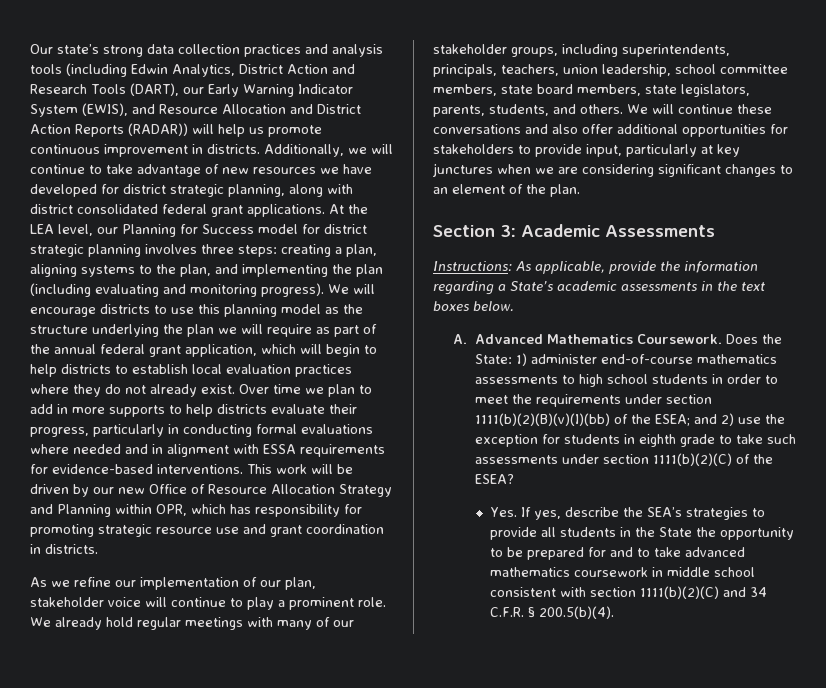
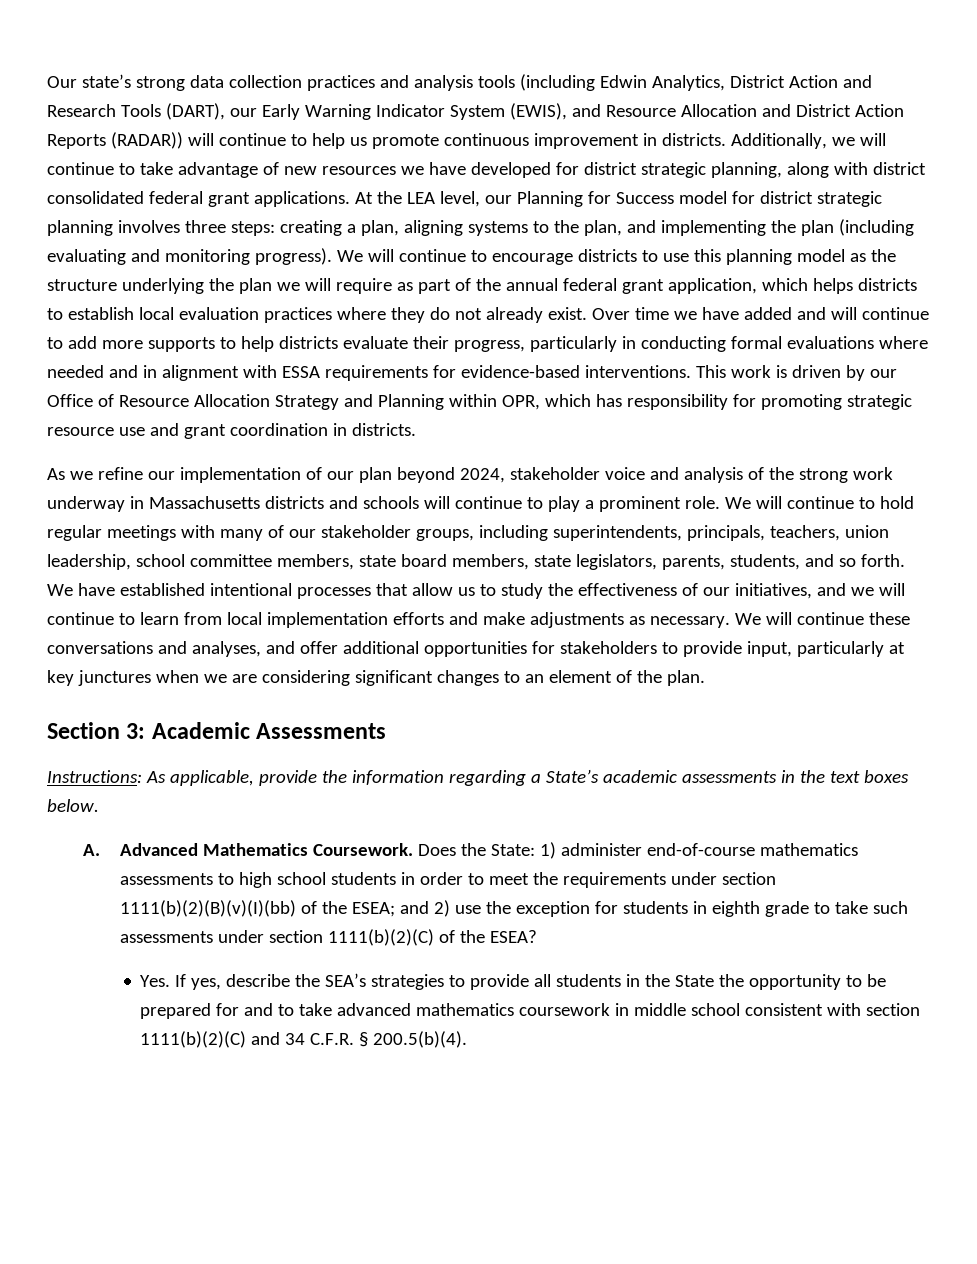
(214, 129) none -> [218,133,307,146] continue to
(375, 289) none -> [398,249,487,262] continue to
[300,344,377,357] [30,364,57,377] will begin to help -> [812,278,853,294] helps
[328,384,355,397] plan -> [701,307,929,320] have added and will continue
[57,404,68,414] in -> (97, 342) none
[311,464,353,474] will be -> [775,365,787,378] is
[118,487,145,494] new -> (897, 373) none
[285,577,316,590] [30,597,141,607] plan, stakeholder voice -> [358,467,893,483] [47,496,419,512] plan beyond 2024, stakeholder voice and analysis of the strong work underway in Massachusetts districts and schools
[55,617,102,630] already -> [755,496,875,509] will continue to
[580,104,623,114] others. -> [838,554,905,567] [47,583,905,599] [47,612,730,628] so forth. We have established intentional processes that allow us to study the effectiveness of our initiatives, and we will continue to learn from local implementation efforts and make adjustments as necessary.
[552,124,578,134] also -> [191,641,295,657] analyses, and

